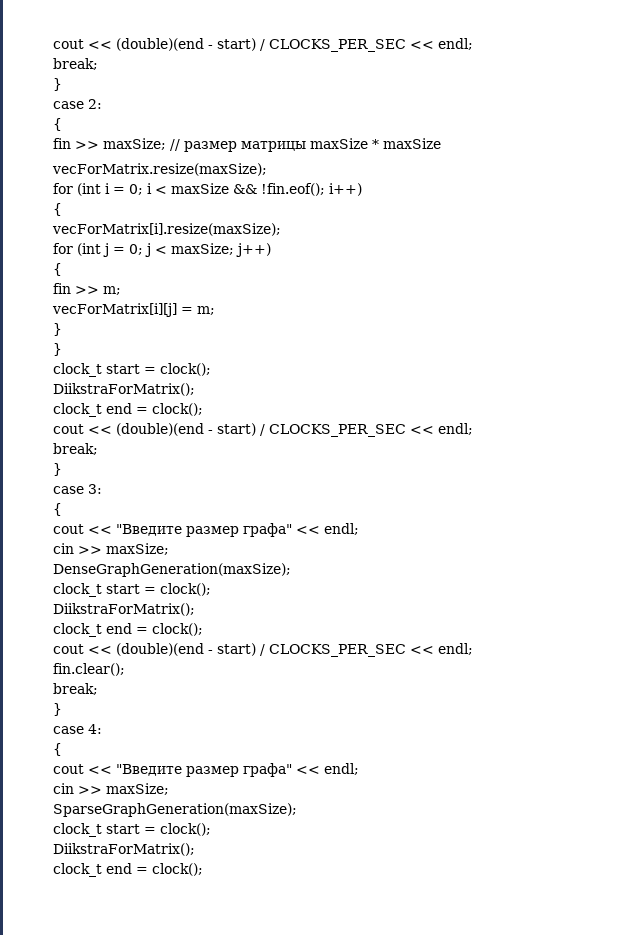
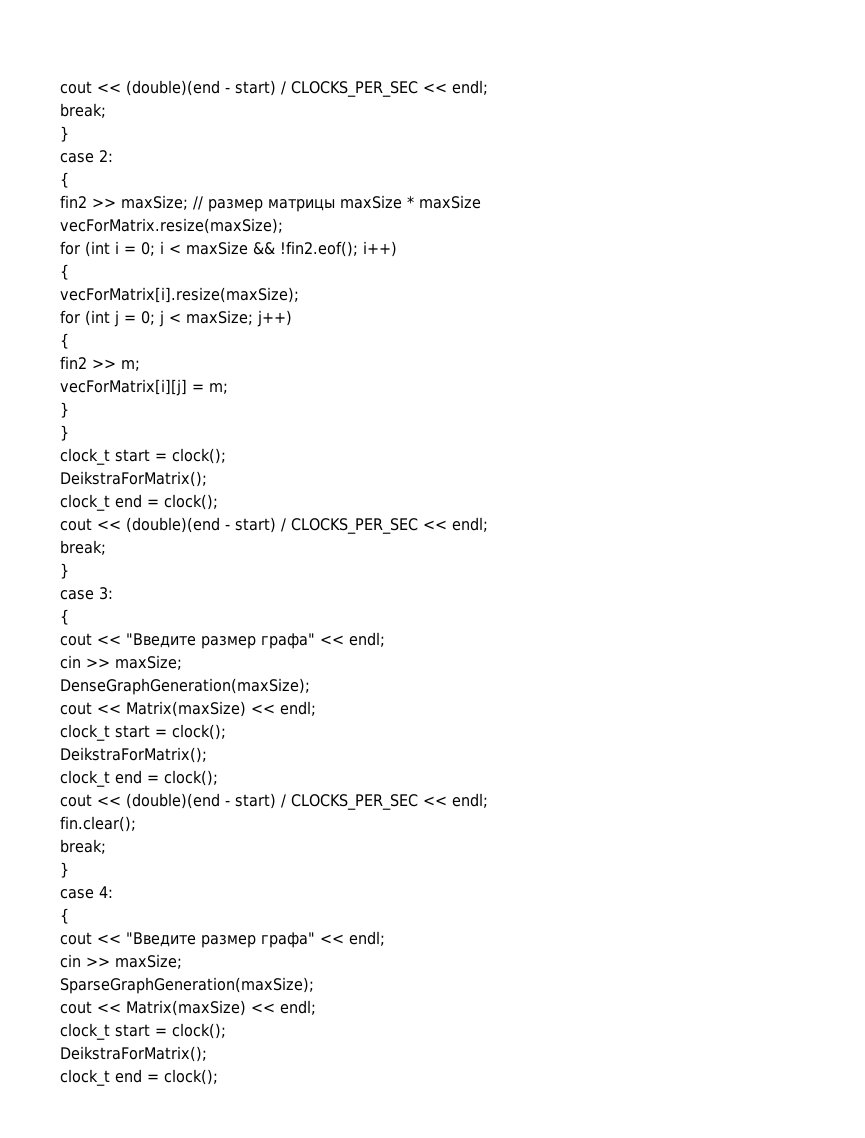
[53,138,71,149] fin -> [60,195,87,208] fin2
[261,183,325,196] !fin.eof(); -> [280,241,358,257] !fin2.eof();
[53,283,71,294] fin -> [60,356,87,369] fin2
[53,383,195,396] DiikstraForMatrix(); -> [60,471,207,487] DeikstraForMatrix();
[53,583,211,597] [53,603,195,616] // clock_t start = clock(); // DiikstraForMatrix(); -> [60,701,316,717] [60,724,226,741] [60,747,207,763] // cout << Matrix(maxSize) << endl; // clock_t start = clock(); // DeikstraForMatrix();
[53,823,211,837] [53,843,195,856] // clock_t start = clock(); // DiikstraForMatrix(); -> [60,1000,316,1016] [60,1023,226,1040] [60,1046,207,1062] // cout << Matrix(maxSize) << endl; // clock_t start = clock(); // DeikstraForMatrix();

